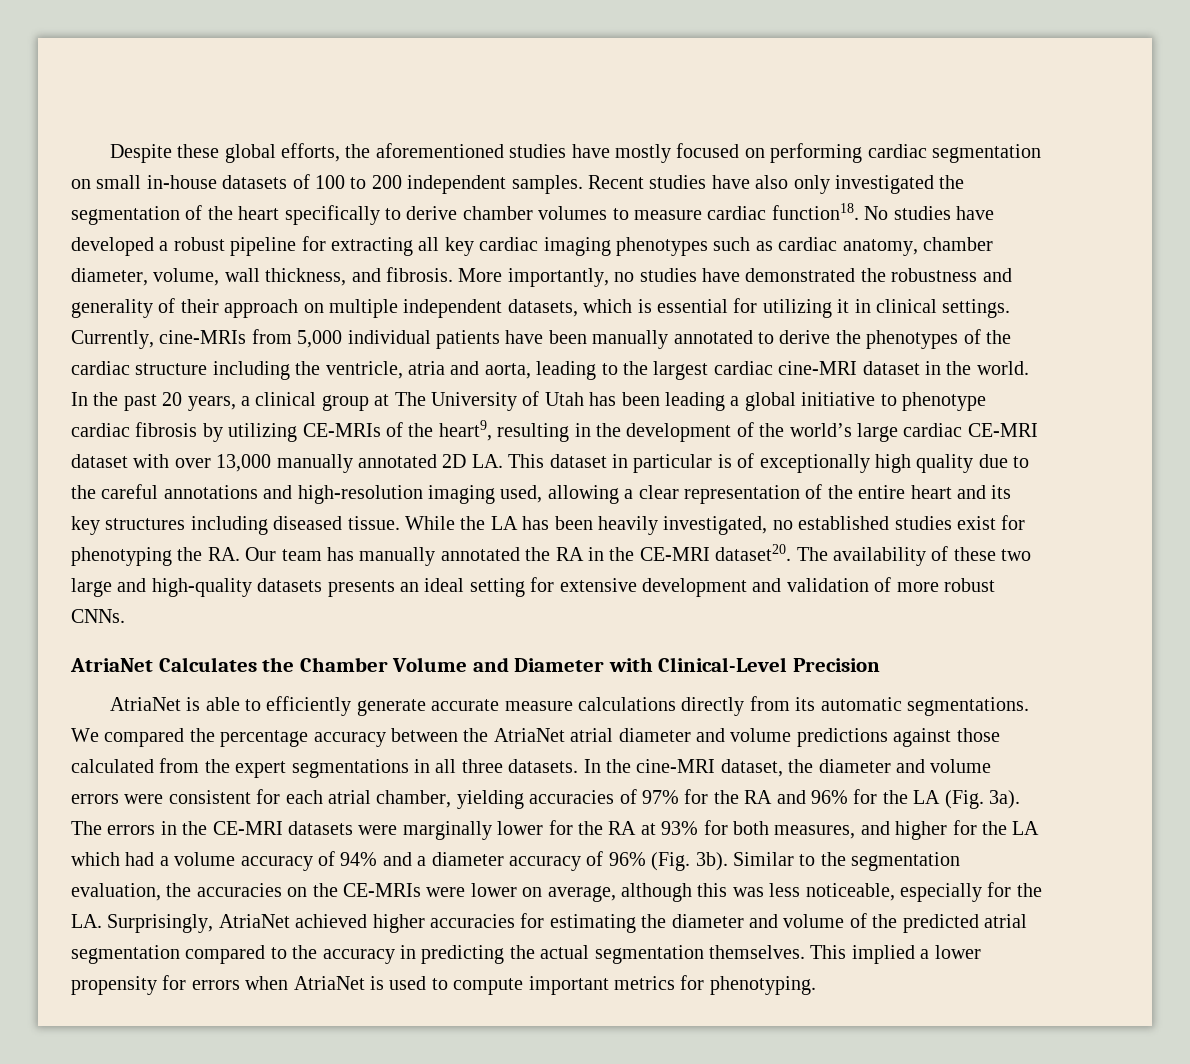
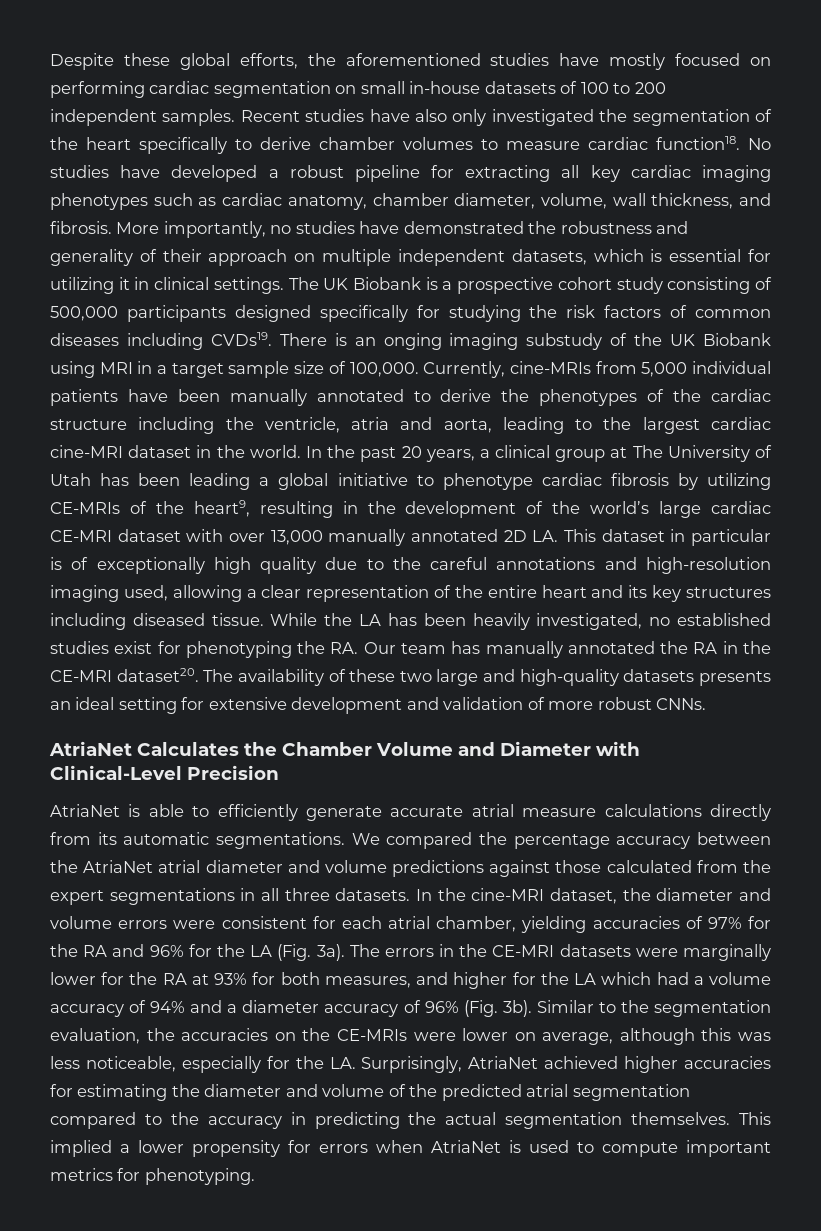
(1011, 308) none -> [288,277,772,294] [50,305,771,322] [50,332,771,350] [50,361,419,378] The UK Biobank is a prospective cohort study consisting of 500,000 participants designed specifically for studying the risk factors of common diseases including CVDs19. There is an onging imaging substudy of the UK Biobank using MRI in a target sample size of 100,000.
(500, 705) none -> [471,804,514,817] atrial

